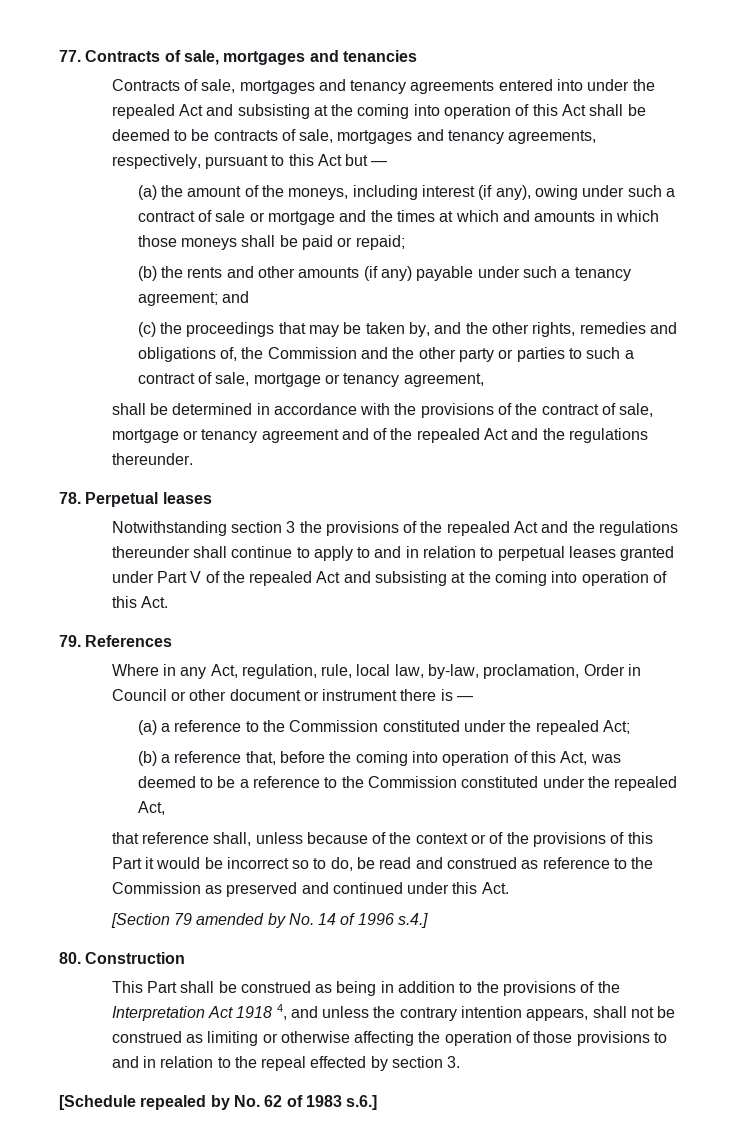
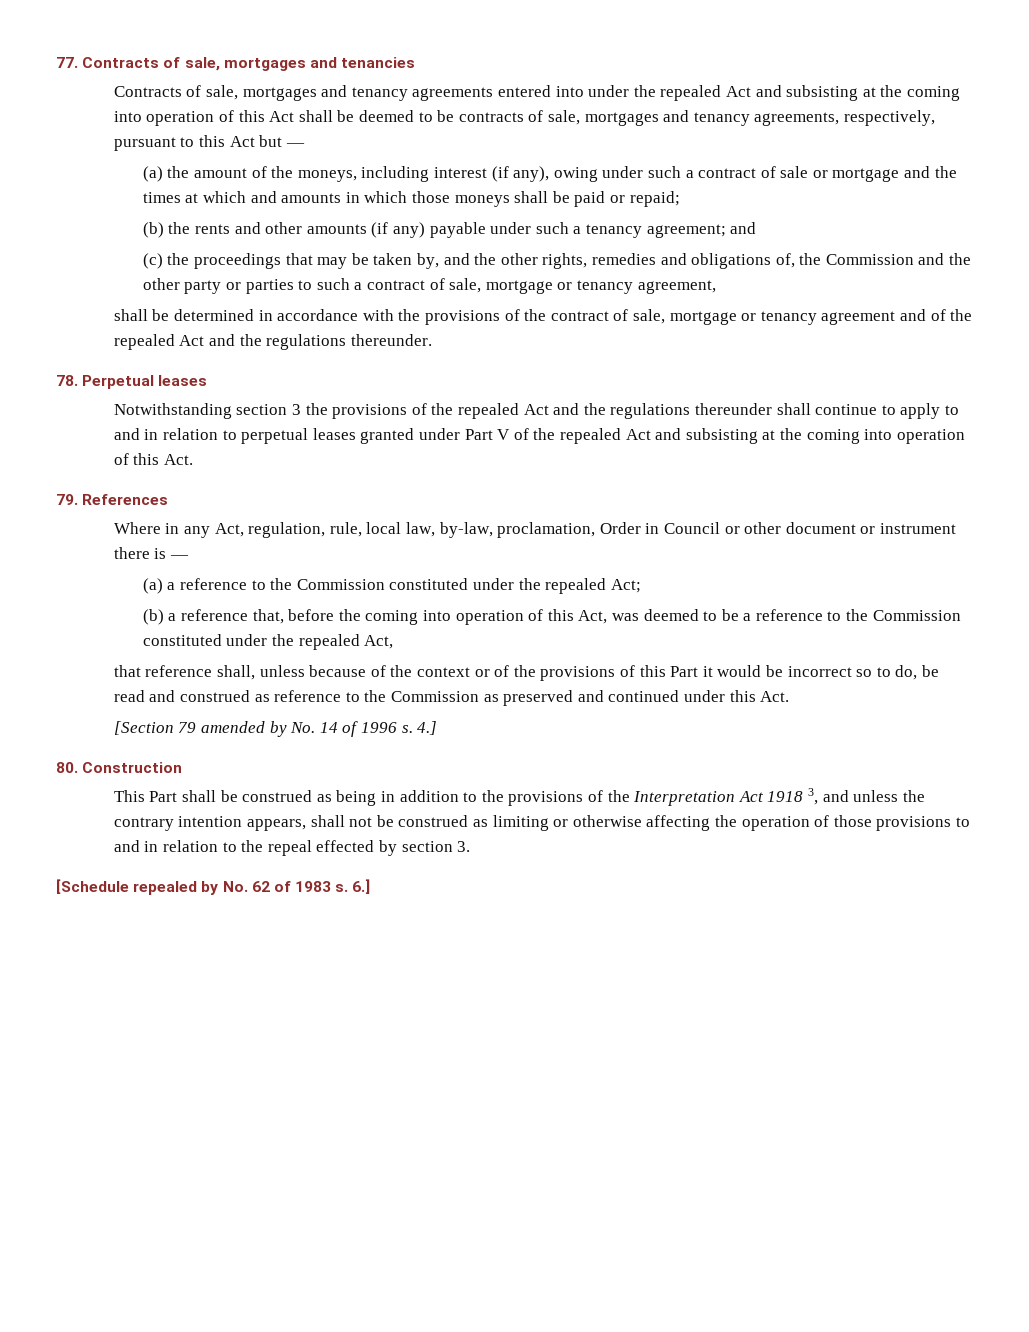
[398,913,429,928] s.4.] -> [401,721,438,735] s. 4.]
[276,1004,287,1020] 4, -> [807,788,818,805] 3,
[346,1095,378,1110] s.6.] -> [335,879,371,894] s. 6.]

